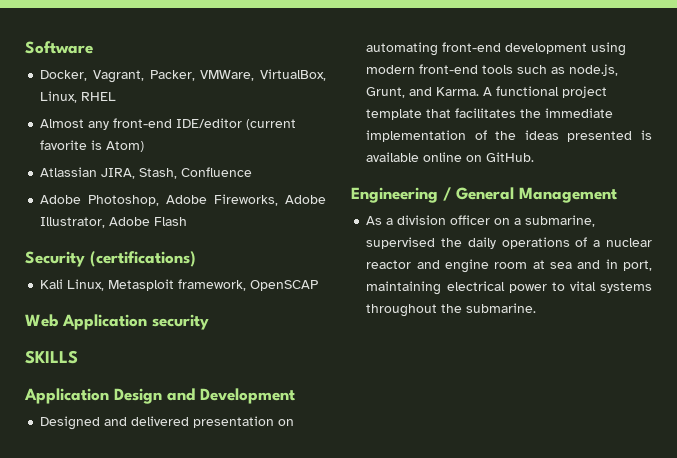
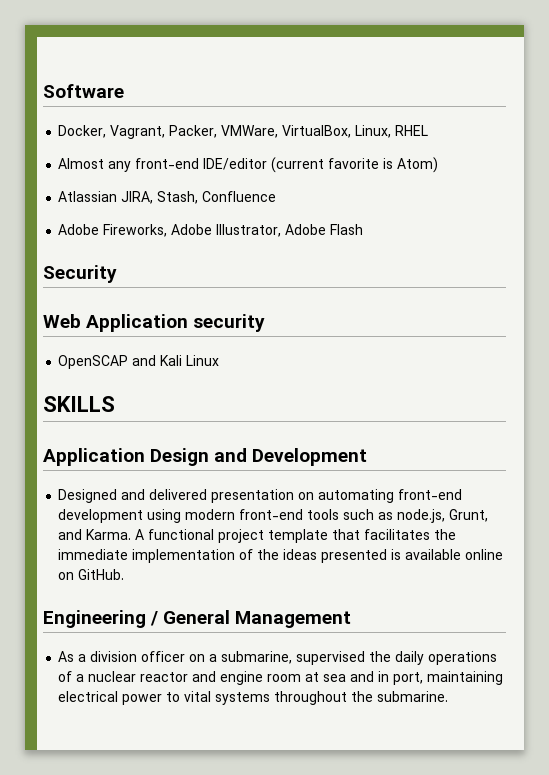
[88,195,208,206] Photoshop, Adobe -> (100, 229) none
[90,251,196,267] [40,279,319,291] (certifications) // Kali Linux, Metasploit framework, OpenSCAP -> (117, 274) none
(209, 322) none -> [58,355,220,369] // OpenSCAP and Kali Linux

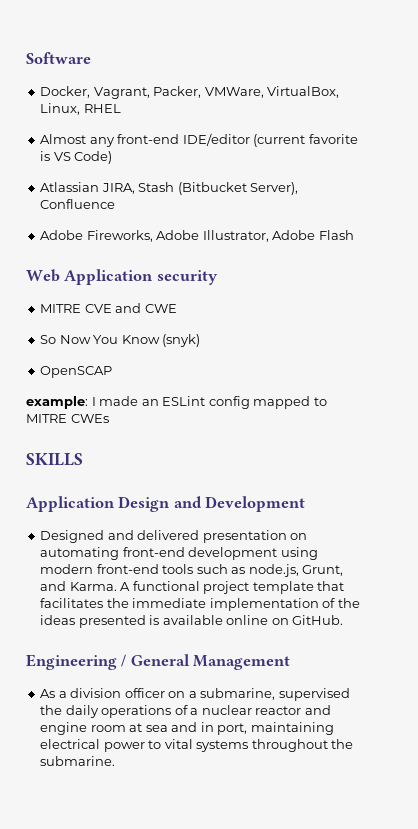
[397,157,439,173] Atom) -> [53,151,113,164] VS Code)
[157,191,199,204] Stash, -> [138,182,299,195] Stash (Bitbucket Server),
[43,265,117,283] // Security -> (354, 235) none
[58,355,220,369] OpenSCAP and Kali Linux -> [40,303,177,313] [40,334,201,347] [40,366,113,378] [26,396,327,409] [26,414,109,423] MITRE CVE and CWE // So Now You Know (snyk) // OpenSCAP // example: I made an ESLint config mapped to MITRE CWEs

